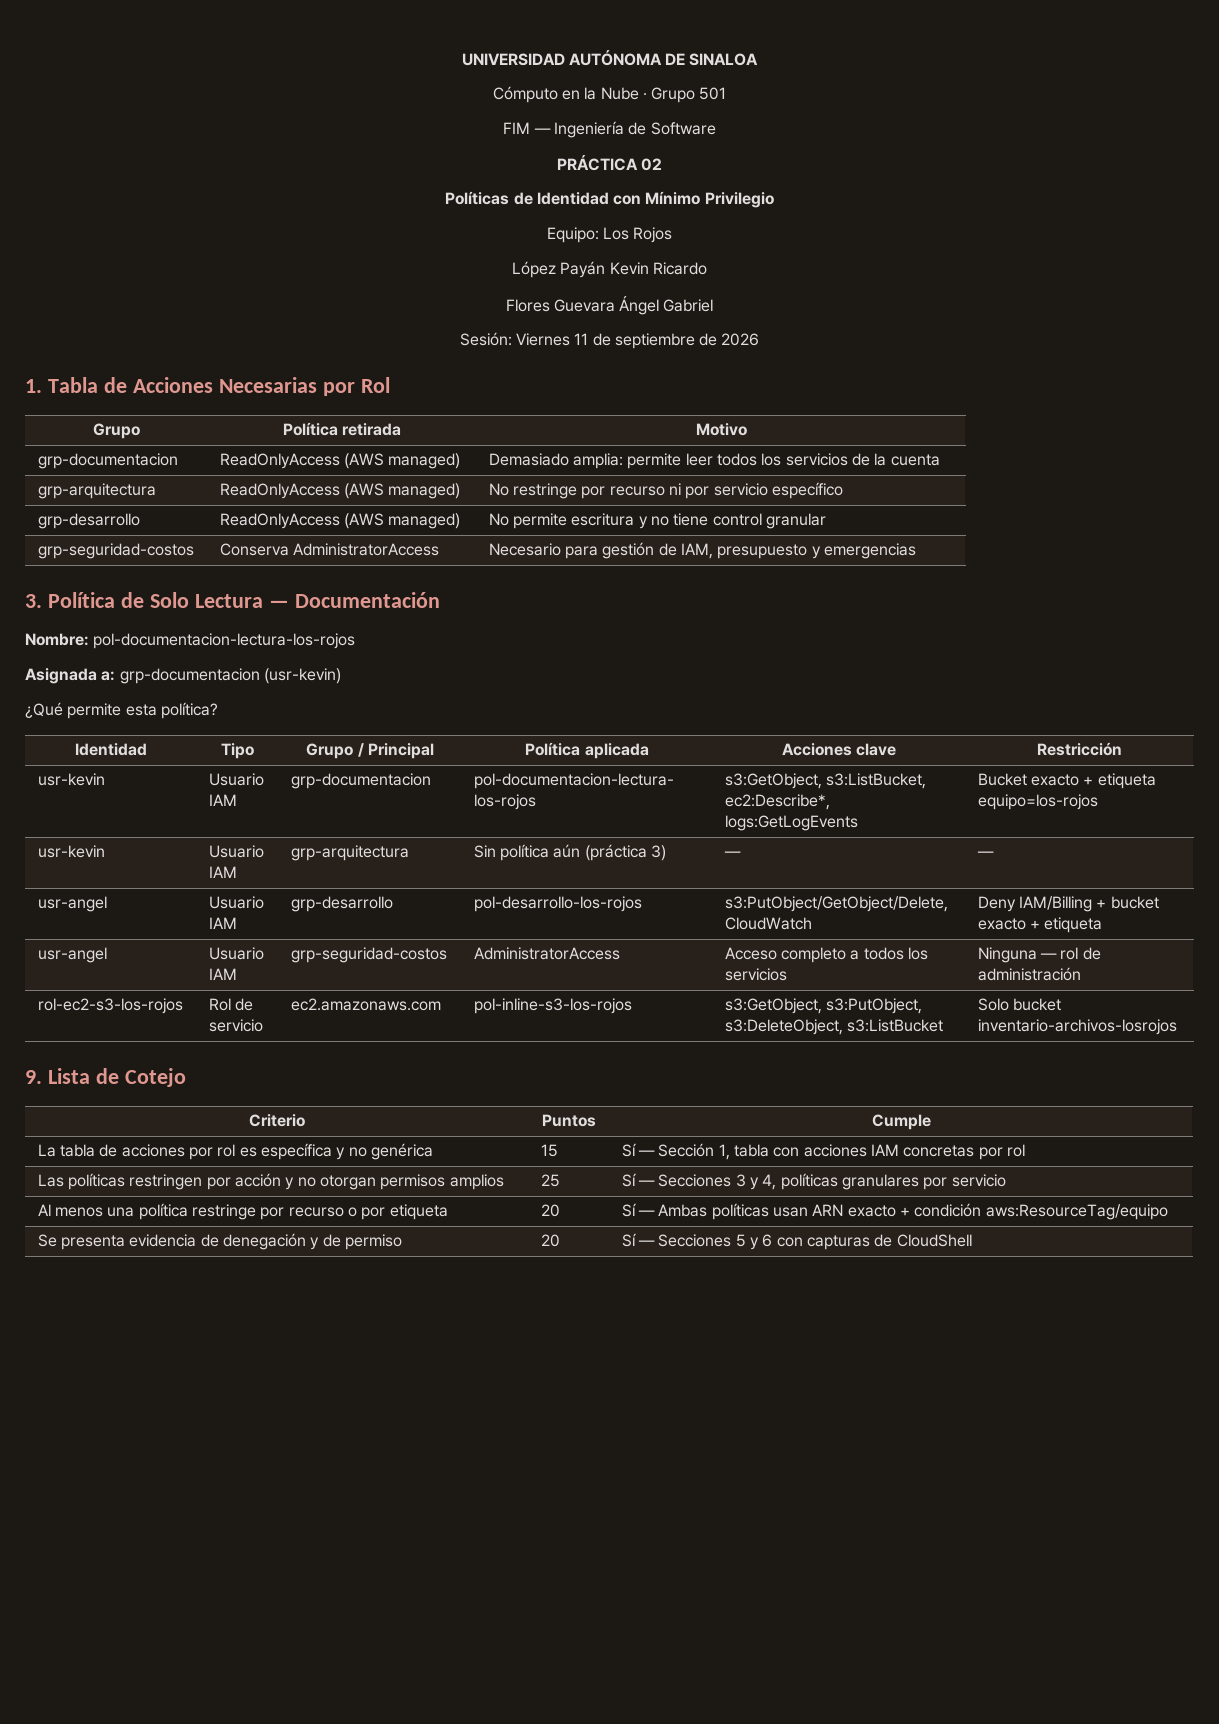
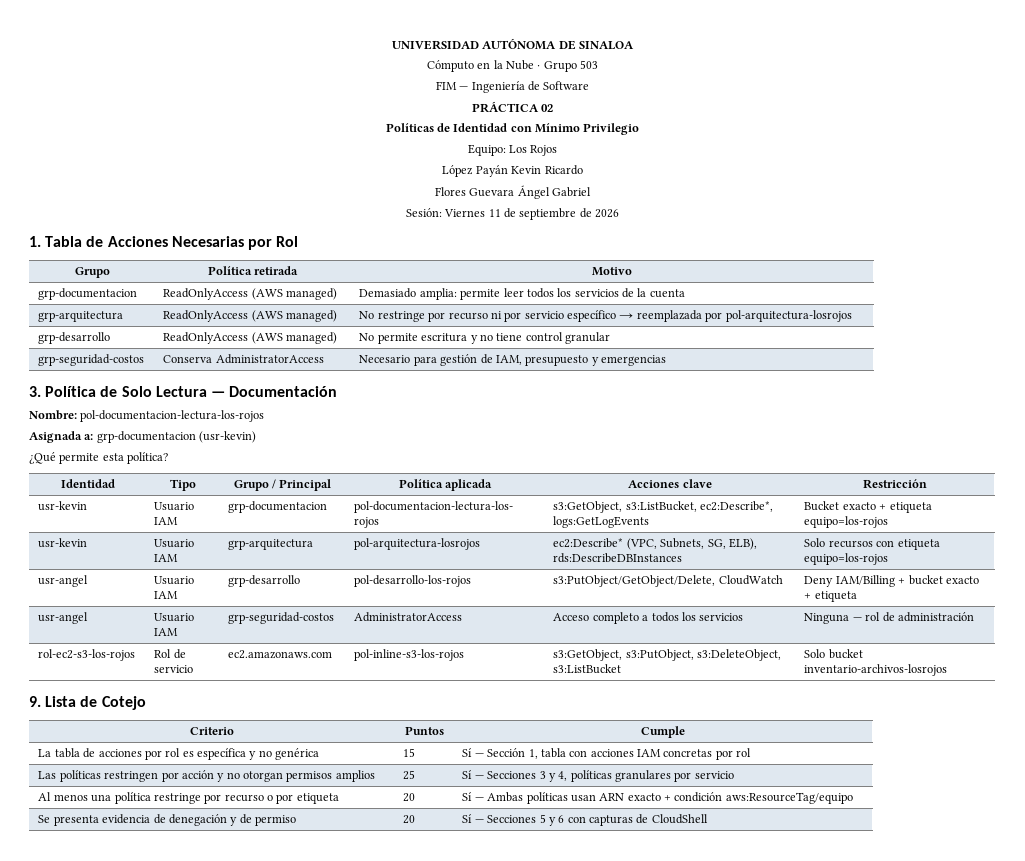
[699,87,727,100] 501 -> [580,60,599,69] 503
(843, 490) none -> [619,310,852,322] → reemplazada por pol-arquitectura-losrojos
[473,844,666,861] [723,851,741,857] [976,851,994,857] Sin política aún (práctica 3) | — | — -> [354,538,481,550] [553,538,757,550] [553,553,683,563] [804,538,940,550] [804,553,889,565] pol-arquitectura-losrojos | ec2:Describe* (VPC, Subnets, SG, ELB), rds:DescribeDBInstances | Solo recursos con etiqueta equipo=los-rojos

